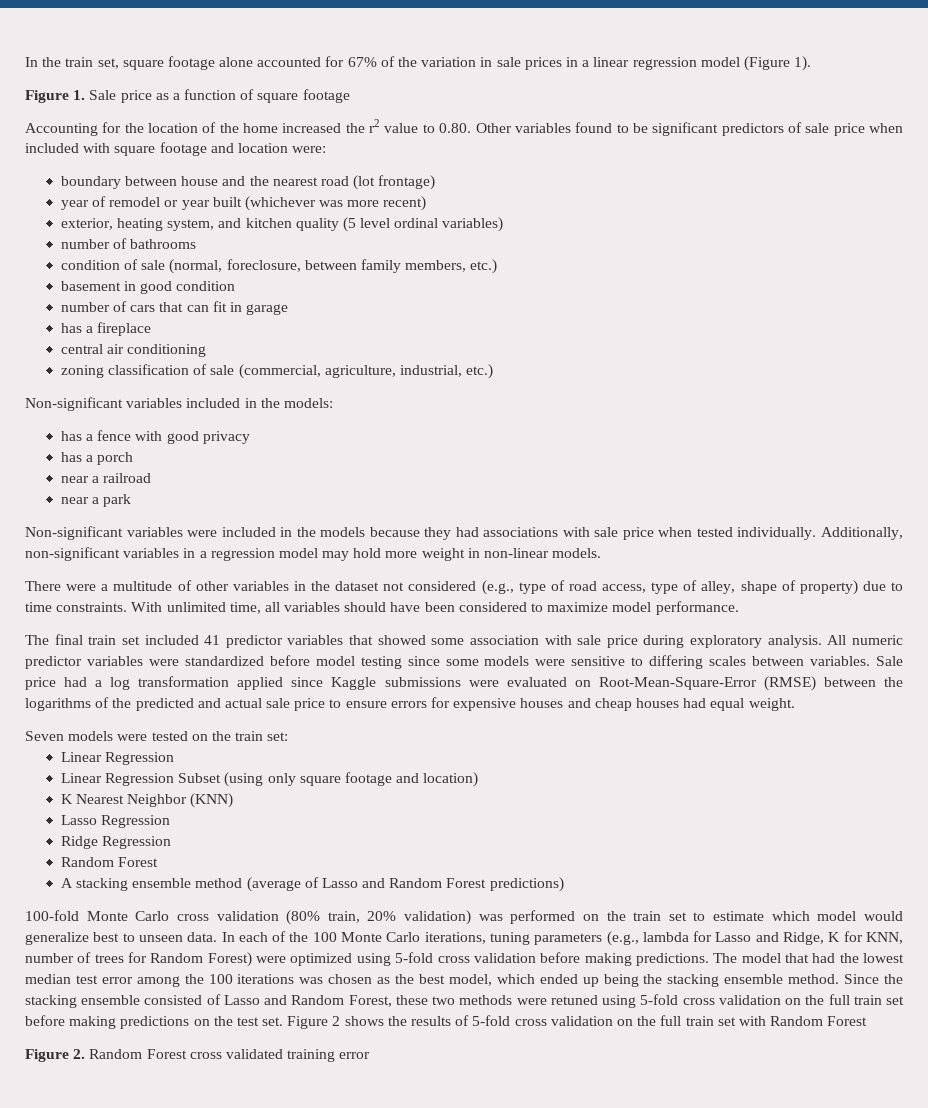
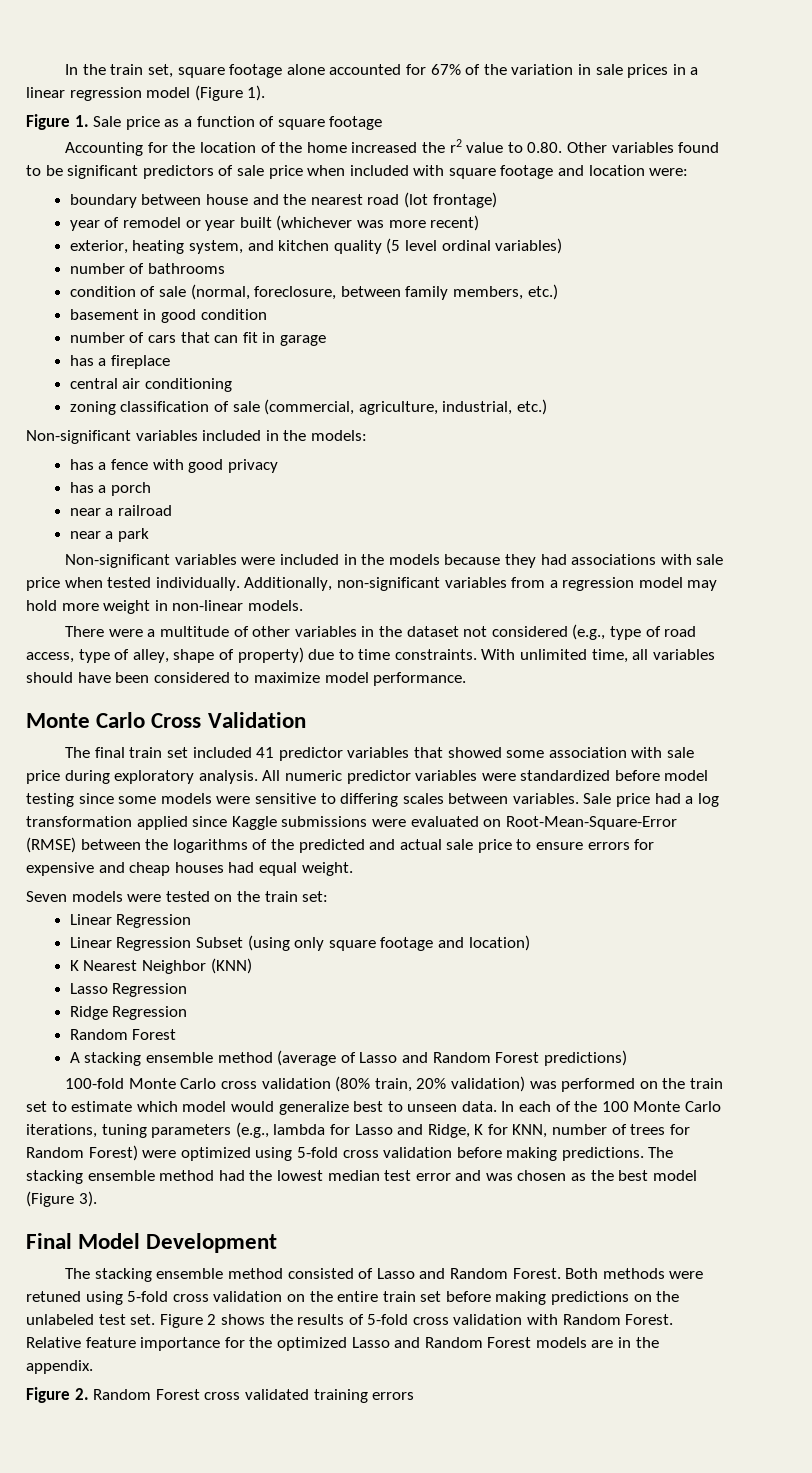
[183,548,196,558] in -> [511,577,546,588] from
(739, 608) none -> [26,712,306,728] // Monte Carlo Cross Validation
[520,698,564,708] houses -> (94, 869) none
[741,953,809,963] model that -> [26,1170,215,1184] stacking ensemble method
[136,974,295,987] among the 100 iterations -> [455,1170,482,1181] and
[448,974,903,987] [25,995,141,1008] model, which ended up being the stacking ensemble method. Since the stacking ensemble -> [652,1170,697,1181] [26,1191,97,1207] [26,1233,278,1253] [65,1268,284,1282] model (Figure 3). // Final Model Development // The stacking ensemble method
[348,995,456,1007] Forest, these two -> [512,1268,599,1279] Forest. Both
[828,994,850,1005] full -> [337,1291,379,1302] entire
(233, 1021) none -> [26,1314,94,1325] unlabeled
[616,1015,868,1026] on the full train set with Random Forest -> [527,1314,674,1325] [26,1337,659,1351] [26,1360,93,1374] with Random Forest. Relative feature importance for the optimized Lasso and Random Forest models are in the appendix.
[339,1052,371,1059] error -> [372,1392,415,1400] errors

